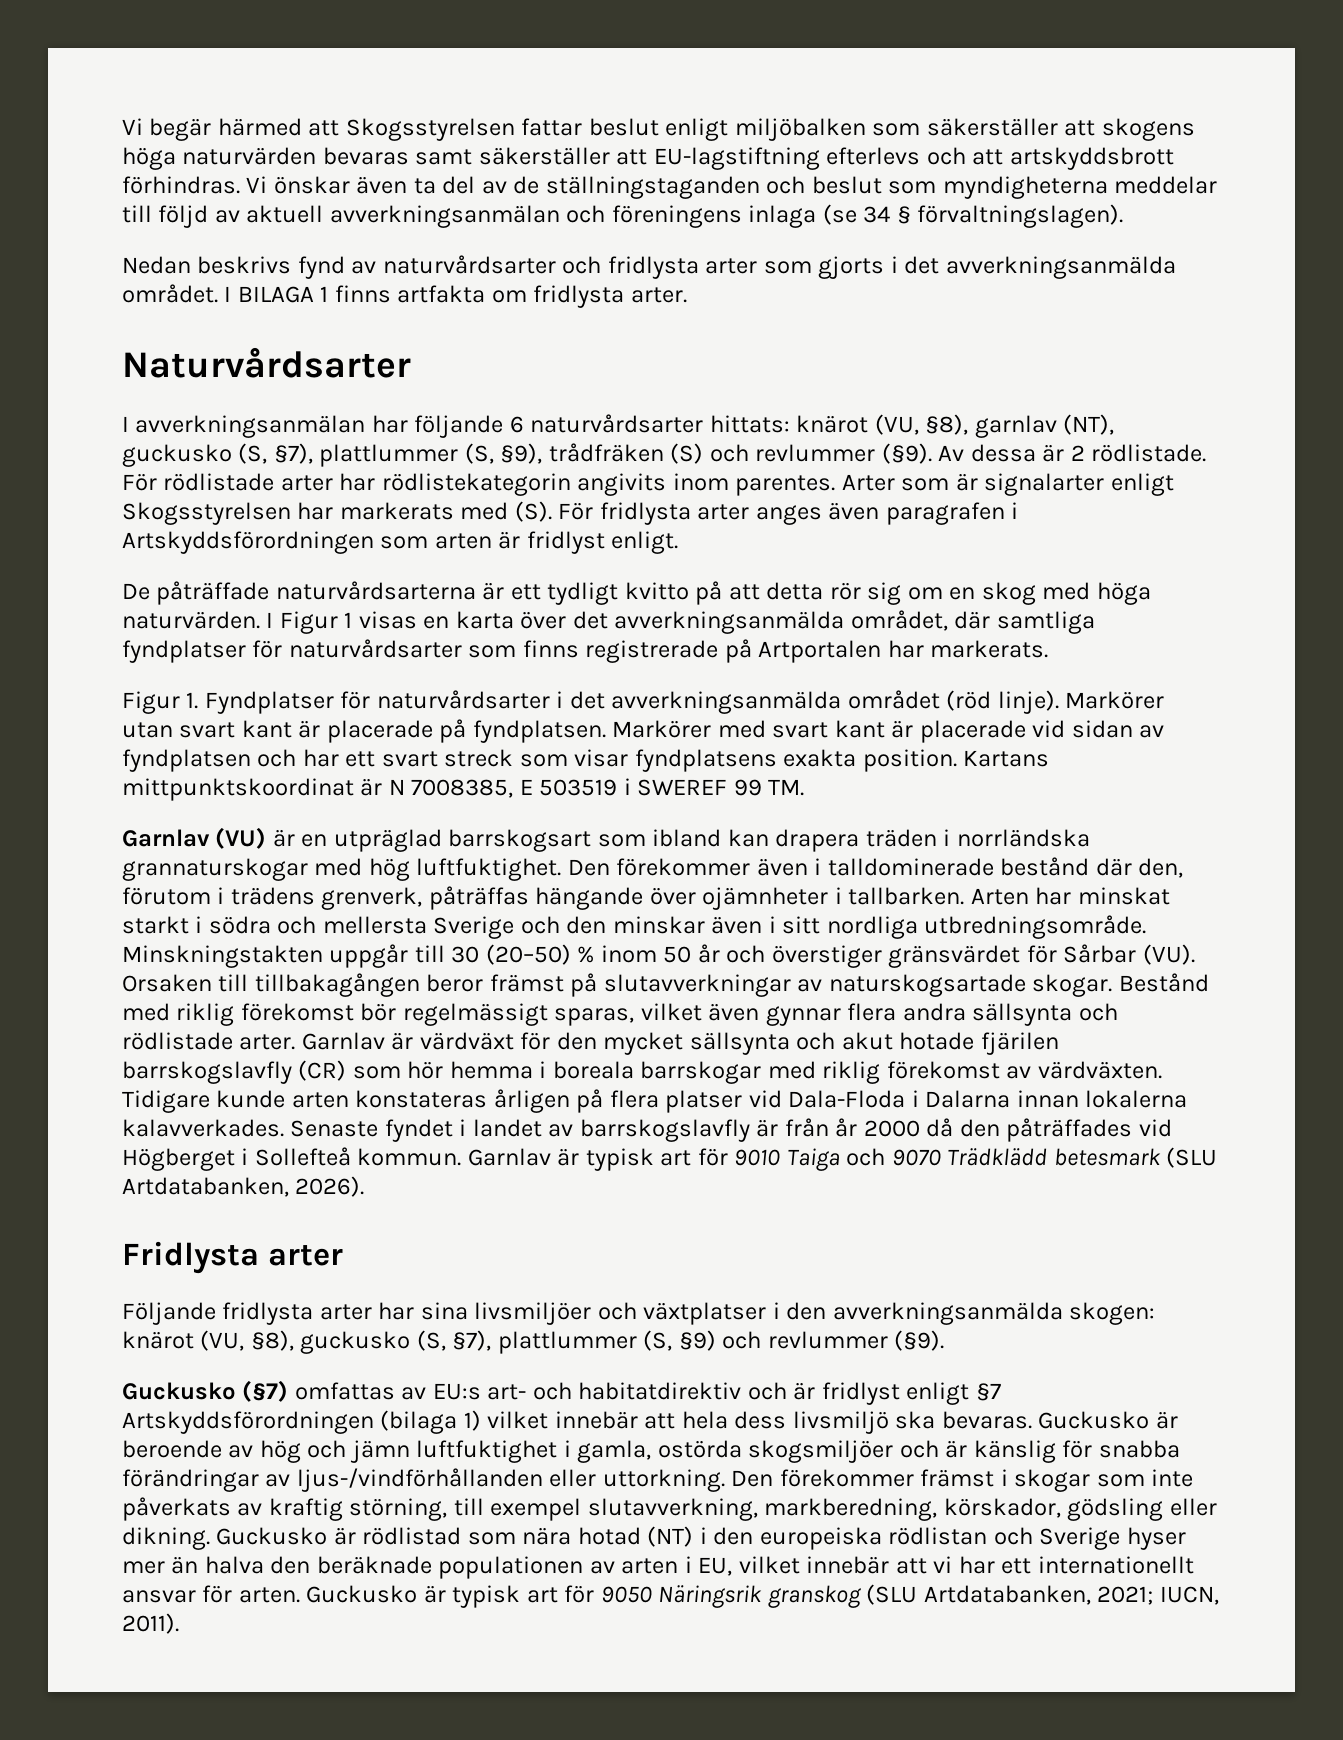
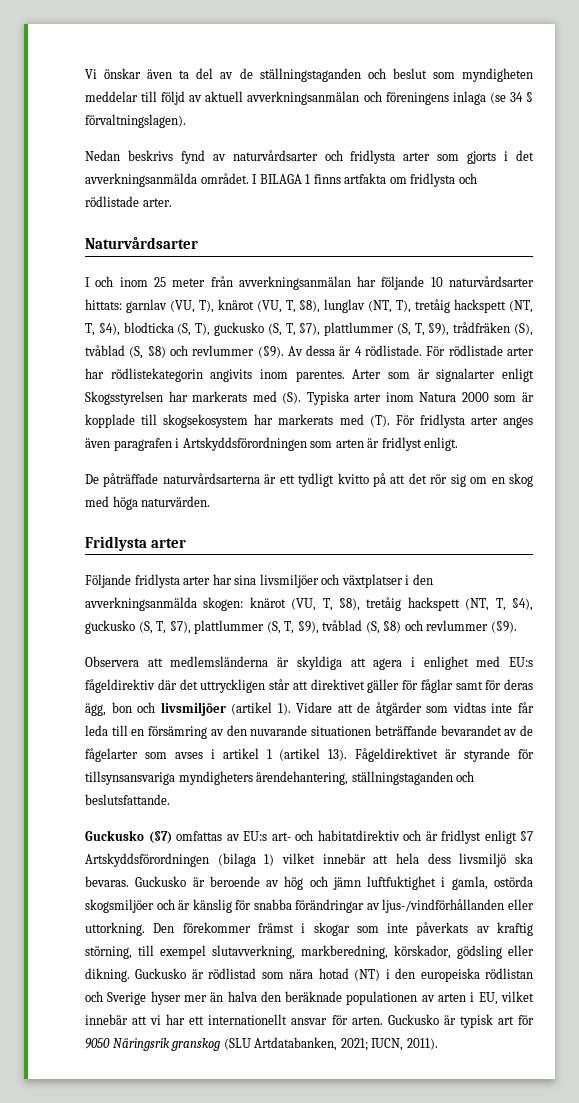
[122,118,1195,141] [122,147,1174,170] [122,176,268,194] Vi begär härmed att Skogsstyrelsen fattar beslut enligt miljöbalken som säkerställer att skogens höga naturvärden bevaras samt säkerställer att EU-lagstiftning efterlevs och att artskyddsbrott förhindras. Vi -> [85,69,97,79] Vi
[942,176,1108,199] myndigheterna -> [461,68,533,82] myndigheten
(625, 296) none -> [458,173,477,184] [85,196,139,207] och rödlistade
(129, 424) none -> [95,276,233,287] och inom 25 meter från
[509,416,524,433] 6 -> [430,277,443,287] 10
[796,414,1115,438] [122,443,494,467] knärot (VU, §8), garnlav (NT), guckusko (S, §7), plattlummer (S, -> [125,299,533,313] [85,322,425,336] garnlav (VU, T), knärot (VU, T, §8), lunglav (NT, T), tretåig hackspett (NT, T, §4), blodticka (S, T), guckusko (S, T, §7), plattlummer (S, T,
[670,443,704,464] (S) -> [514,323,533,336] [85,345,166,359] (S), tvåblad (S, §8)
[1070,445,1085,461] 2 -> [354,346,362,356] 4
(552, 511) none -> [306,391,534,405] [85,414,390,428] Typiska arter inom Natura 2000 som är kopplade till skogsekosystem har markerats med (T).
[766,582,824,600] detta -> [408,473,427,484] det
[266,610,1095,634] [122,639,1049,663] [122,690,1165,714] [122,719,1165,743] [122,749,1050,772] [122,778,805,801] [122,827,1090,852] [122,857,1184,881] [122,886,1170,910] [122,915,1147,939] [122,944,1195,968] [122,973,1209,997] [122,1003,1118,1026] [122,1032,1059,1055] [122,1060,1162,1084] [122,1089,1188,1113] [122,1118,1172,1142] [122,1147,1218,1171] [122,1176,365,1197] I Figur 1 visas en karta över det avverkningsanmälda området, där samtliga fyndplatser för naturvårdsarter som finns registrerade på Artportalen har markerats. // Figur 1. Fyndplatser för naturvårdsarter i det avverkningsanmälda området (röd linje). Markörer utan svart kant är placerade på fyndplatsen. Markörer med svart kant är placerade vid sidan av fyndplatsen och har ett svart streck som visar fyndplatsens exakta position. Kartans mittpunktskoordinat är N 7008385, E 503519 i SWEREF 99 TM. // Garnlav (VU) är en utpräglad barrskogsart som ibland kan drapera träden i norrländska grannaturskogar med hög luftfuktighet. Den förekommer även i talldominerade bestånd där den, förutom i trädens grenverk, påträffas hängande över ojämnheter i tallbarken. Arten har minskat starkt i södra och mellersta Sverige och den minskar även i sitt nordliga utbredningsområde. Minskningstakten uppgår till 30 (20–50) % inom 50 år och överstiger gränsvärdet för Sårbar (VU). Orsaken till tillbakagången beror främst på slutavverkningar av naturskogsartade skogar. Bestånd med riklig förekomst bör regelmässigt sparas, vilket även gynnar flera andra sällsynta och rödlistade arter. Garnlav är värdväxt för den mycket sällsynta och akut hotade fjärilen barrskogslavfly (CR) som hör hemma i boreala barrskogar med riklig förekomst av värdväxten. Tidigare kunde arten konstateras årligen på flera platser vid Dala-Floda i Dalarna innan lokalerna kalavverkades. Senaste fyndet i landet av barrskogslavfly är från år 2000 då den påträffades vid Högberget i Sollefteå kommun. Garnlav är typisk art för 9010 Taiga och 9070 Trädklädd betesmark (SLU Artdatabanken, 2026). -> (211, 501) none
[250,1330,945,1354] §8), guckusko (S, §7), plattlummer (S, §9) och revlummer (§9). -> [322,597,533,611] [85,620,517,634] [85,656,533,670] [85,679,533,693] [85,702,535,716] [85,725,533,739] [85,748,535,762] [85,771,475,785] [85,794,170,805] T, §8), tretåig hackspett (NT, T, §4), guckusko (S, T, §7), plattlummer (S, T, §9), tvåblad (S, §8) och revlummer (§9). // Observera att medlemsländerna är skyldiga att agera i enlighet med EU:s fågeldirektiv där det uttryckligen står att direktivet gäller för fåglar samt för deras ägg, bon och livsmiljöer (artikel 1). Vidare att de åtgärder som vidtas inte får leda till en försämring av den nuvarande situationen beträffande bevarandet av de fågelarter som avses i artikel 1 (artikel 13). Fågeldirektivet är styrande för tillsynsansvariga myndigheters ärendehantering, ställningstaganden och beslutsfattande.

